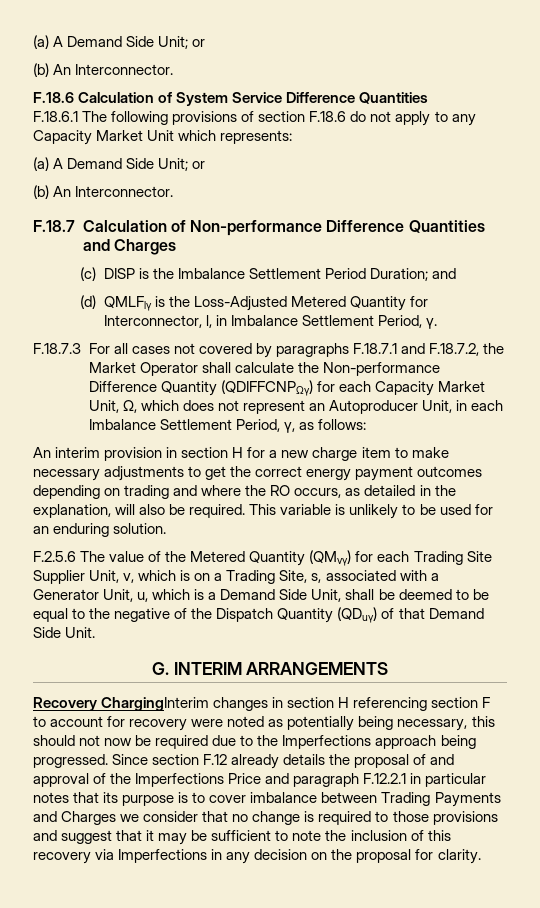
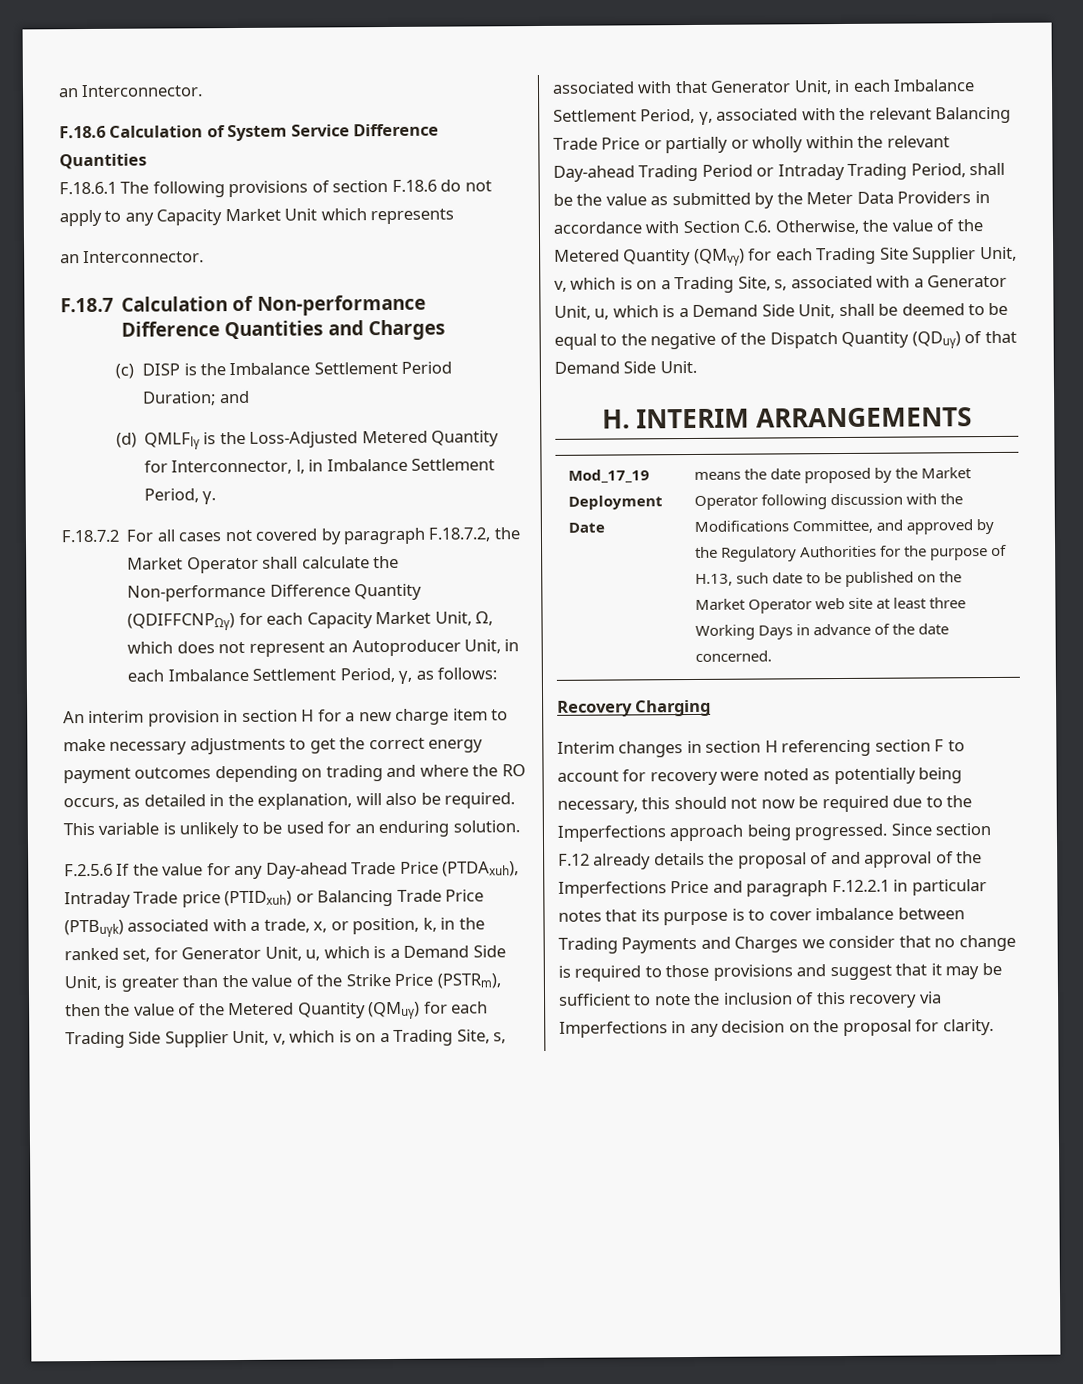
[33,35,206,49] [33,63,72,77] (a) A Demand Side Unit; or // (b) An -> [58,88,79,98] an
[220,130,293,144] [33,157,206,171] [33,185,72,199] represents: // (a) A Demand Side Unit; or // (b) An -> [370,208,455,225] [60,254,80,264] represents // an
[33,343,81,354] F.18.7.3 -> [61,529,119,543] F.18.7.2
[275,343,425,357] paragraphs F.18.7.1 and -> [342,527,426,545] paragraph
[80,551,106,562] The -> [116,861,520,880] [64,889,485,909] [64,917,485,938] [64,945,506,962] [64,973,501,992] [65,1001,489,1020] [65,1029,507,1049] [552,79,976,95] [553,106,1012,125] [553,135,950,154] [553,162,1006,182] [553,191,990,209] [553,219,889,235] If the value for any Day-ahead Trade Price (PTDAxuh), Intraday Trade price (PTIDxuh) or Balancing Trade Price (PTBuγk) associated with a trade, x, or position, k, in the ranked set, for Generator Unit, u, which is a Demand Side Unit, is greater than the value of the Strike Price (PSTRm), then the value of the Metered Quantity (QMuγ) for each Trading Side Supplier Unit, v, which is on a Trading Site, s, associated with that Generator Unit, in each Imbalance Settlement Period, γ, associated with the relevant Balancing Trade Price or partially or wholly within the relevant Day-ahead Trading Period or Intraday Trading Period, shall be the value as submitted by the Meter Data Providers in accordance with Section C.6. Otherwise, the
[151,662,169,675] G. -> [601,409,630,429] H.
(389, 668) none -> [567,469,650,483] [567,495,663,510] [567,522,605,533] [693,467,972,484] [693,493,963,510] [693,518,994,535] [694,544,1007,562] [694,571,962,587] [694,597,966,614] [694,623,949,640] [694,650,772,662] // Mod_17_19 Deployment Date | means the date proposed by the Market Operator following discussion with the Modifications Committee, and approved by the Regulatory Authorities for the purpose of H.13, such date to be published on the Market Operator web site at least three Working Days in advance of the date concerned.
[101,697,210,711] ChargingInterim -> [635,699,712,717] [557,741,615,754] Charging // Interim

